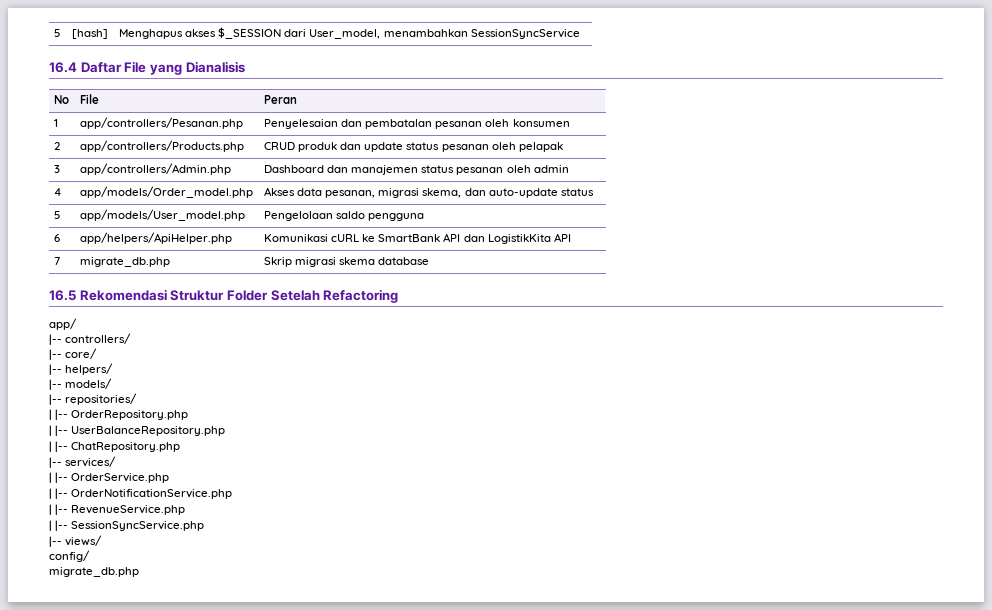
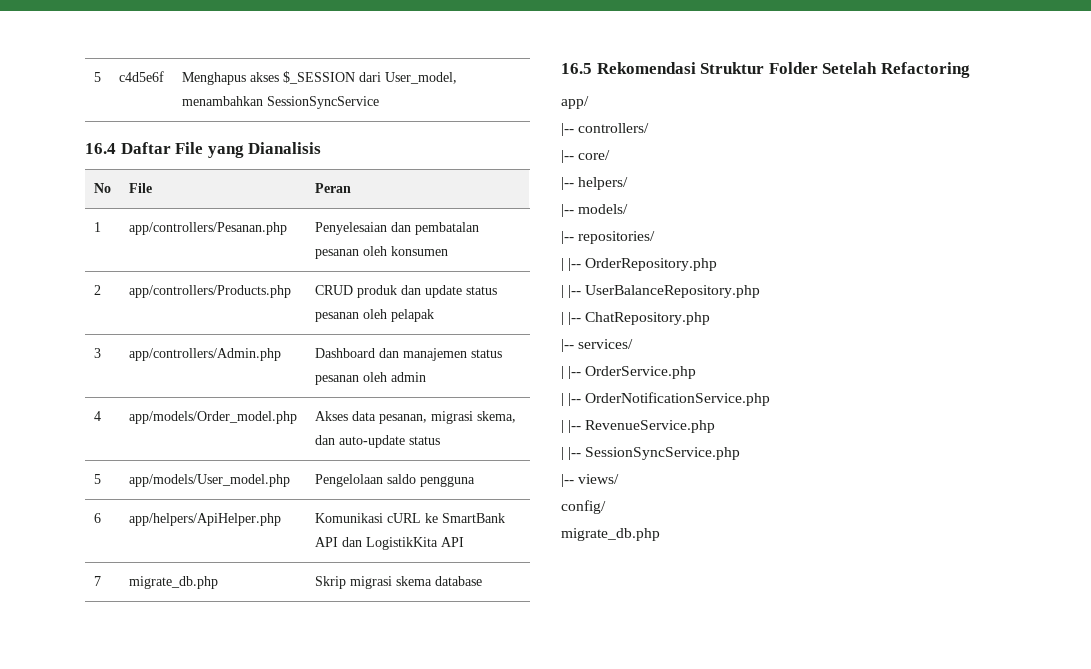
[54,29,62,37] [72,29,109,39] 5 | [hash] -> [93,72,101,82] [118,71,164,82] 5 | c4d5e6f

